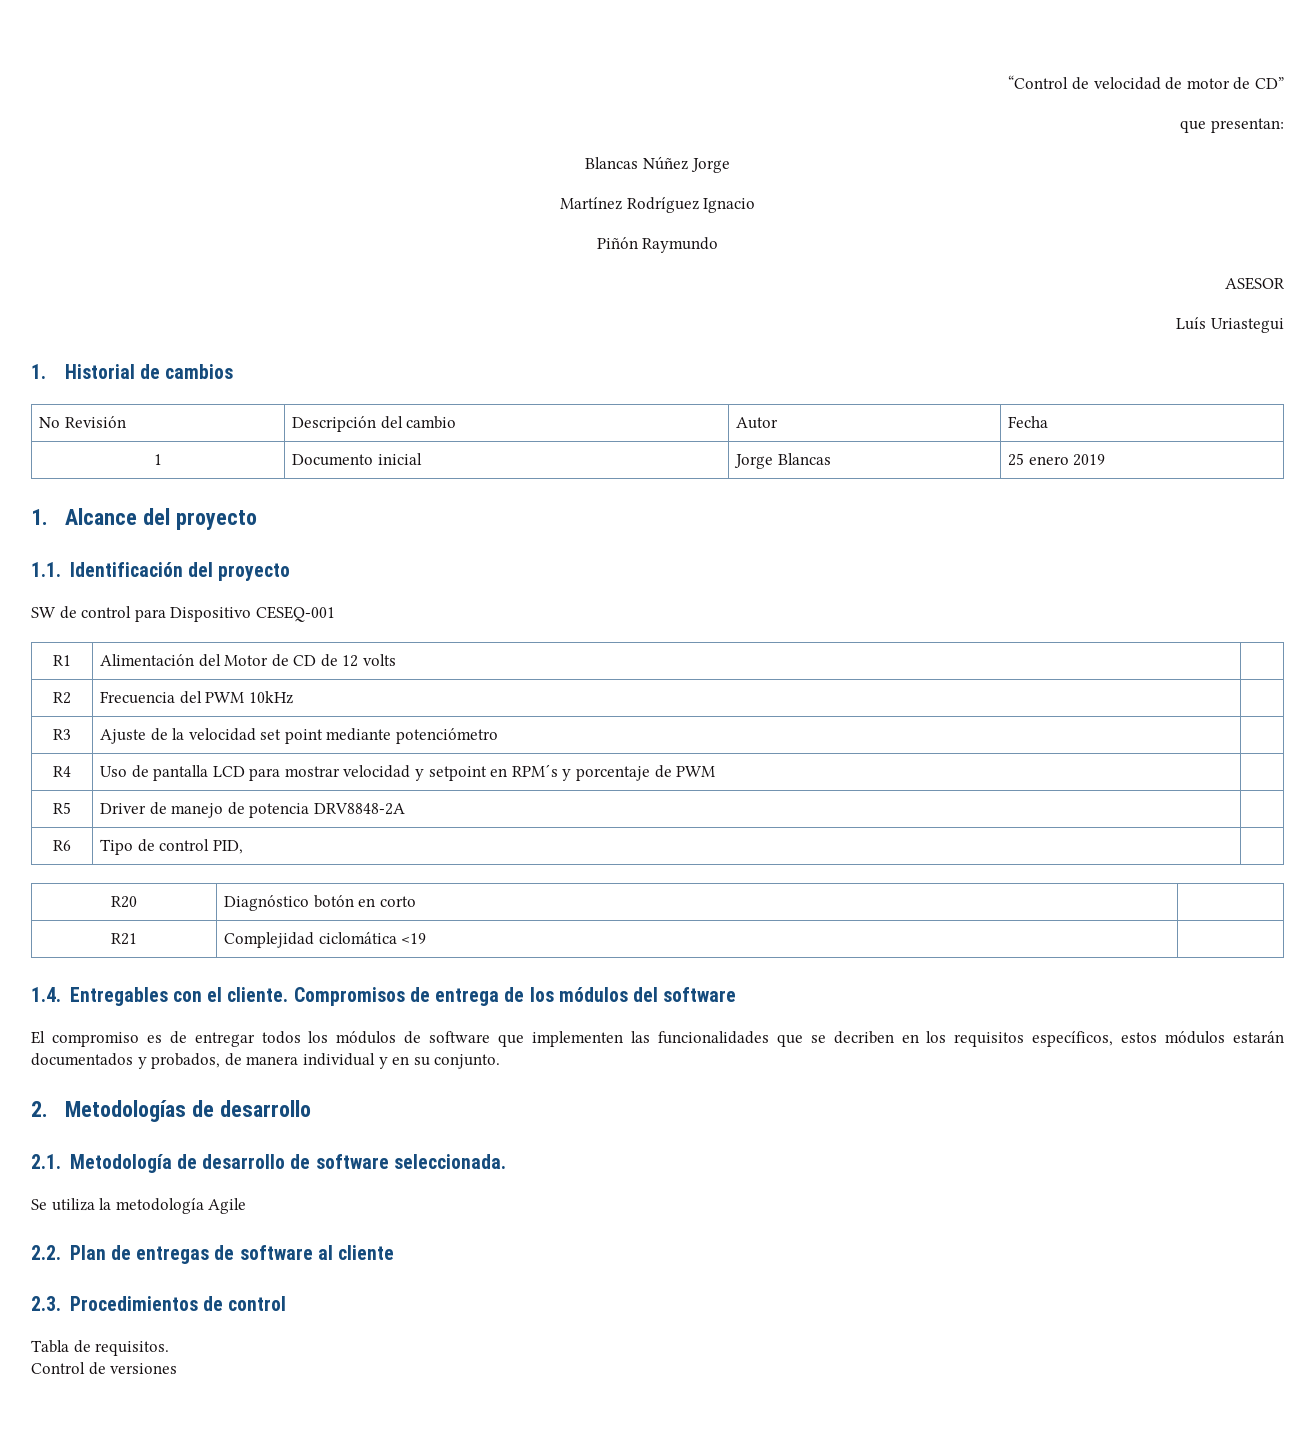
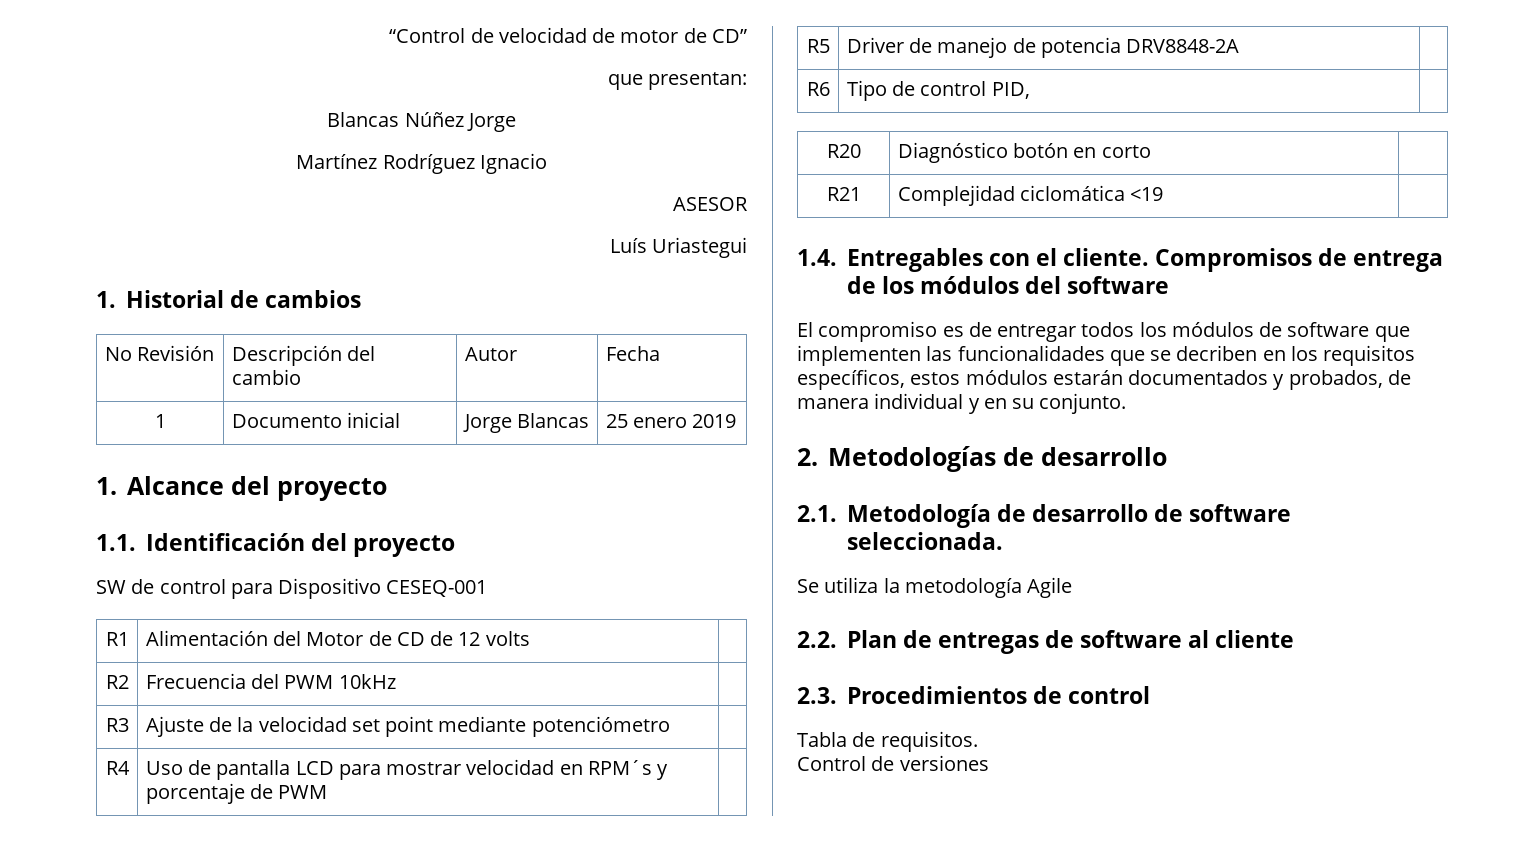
[596,237,719,253] // Piñón Raymundo -> (547, 163) none
[415,766,487,781] y setpoint -> (555, 767) none

